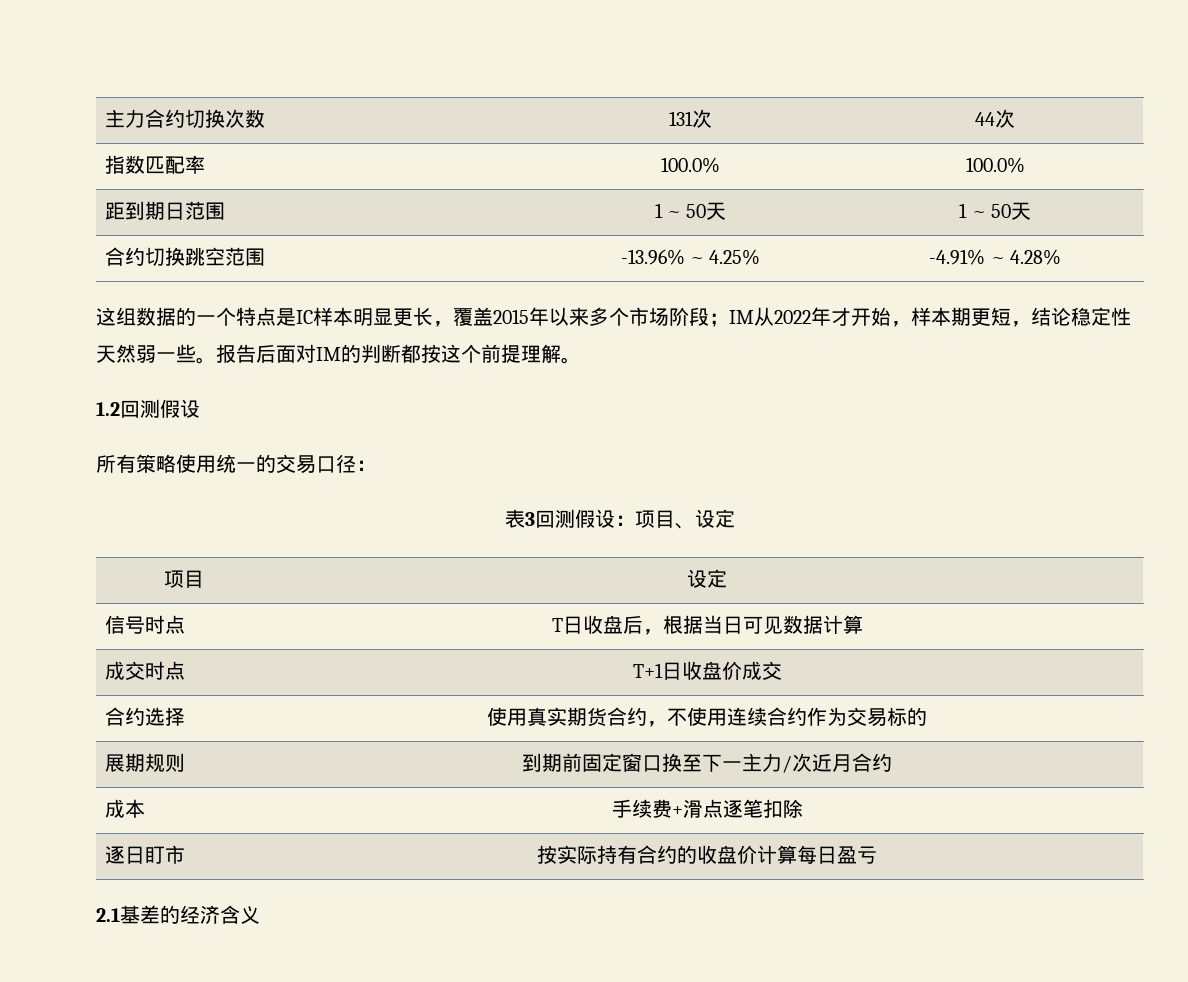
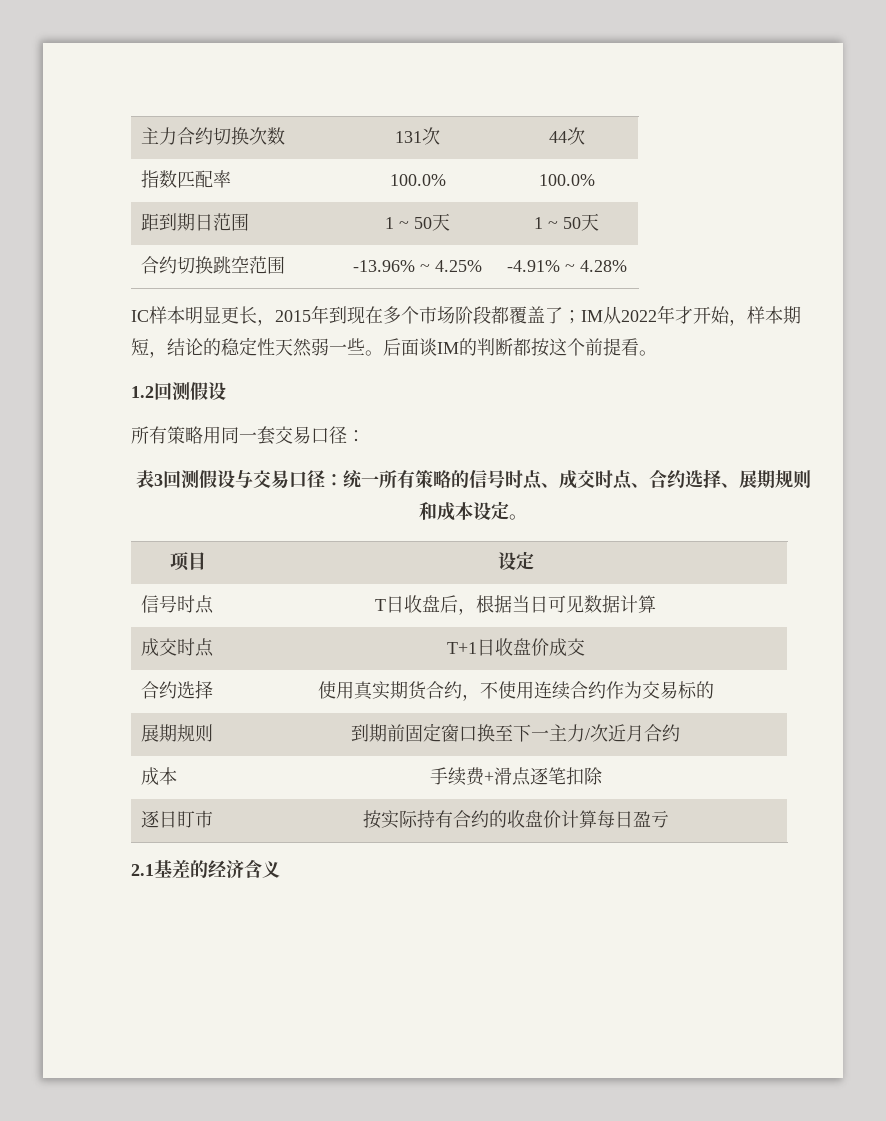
[96,307,296,326] 这组数据的一个特点是 -> (627, 266) none
[453,307,589,326] 覆盖2015年以来 -> [275,305,383,324] 2015年到现在
(709, 316) none -> [491,306,563,324] 都覆盖了
[971,308,991,326] 更 -> (801, 315) none
(1071, 316) none -> [203,338,221,356] 的
[216,344,316,363] 报告后面对 -> [383,338,437,356] 后面谈
[521,344,561,363] 理解 -> [621,338,639,356] 看
[176,454,276,473] 使用统一的 -> [203,426,275,445] 用同一套
[615,509,735,529] ：项目、设定 -> [234,469,811,490] [419,501,527,521] 与交易口径：统一所有策略的信号时点、成交时点、合约选择、展期规则和成本设定。

